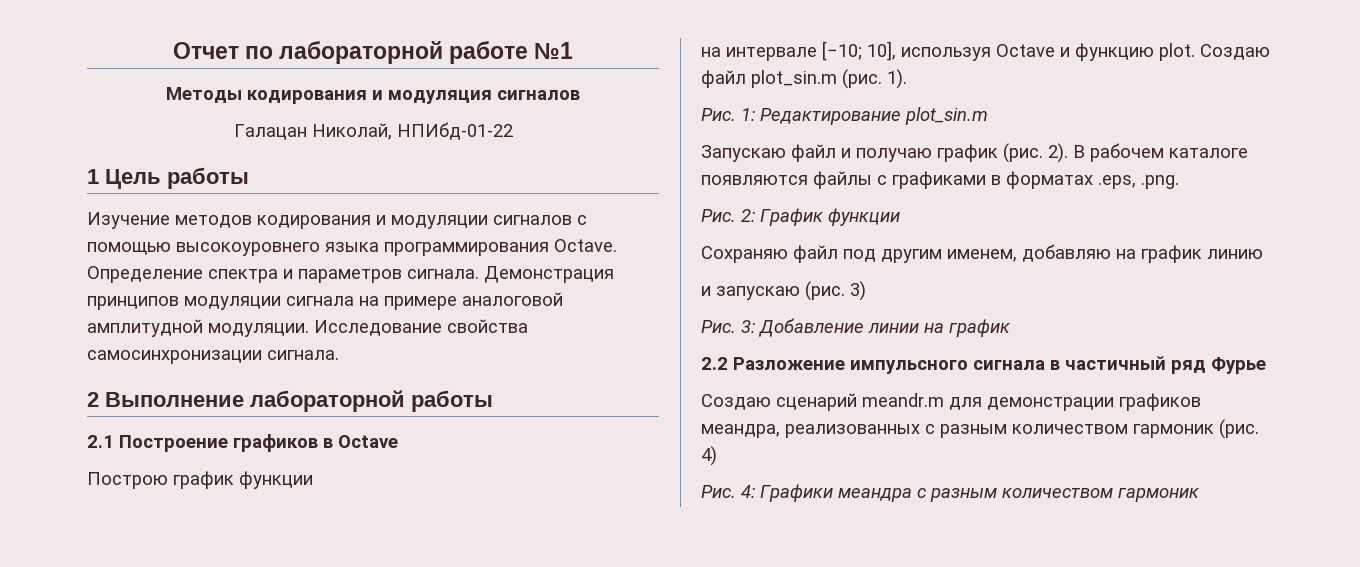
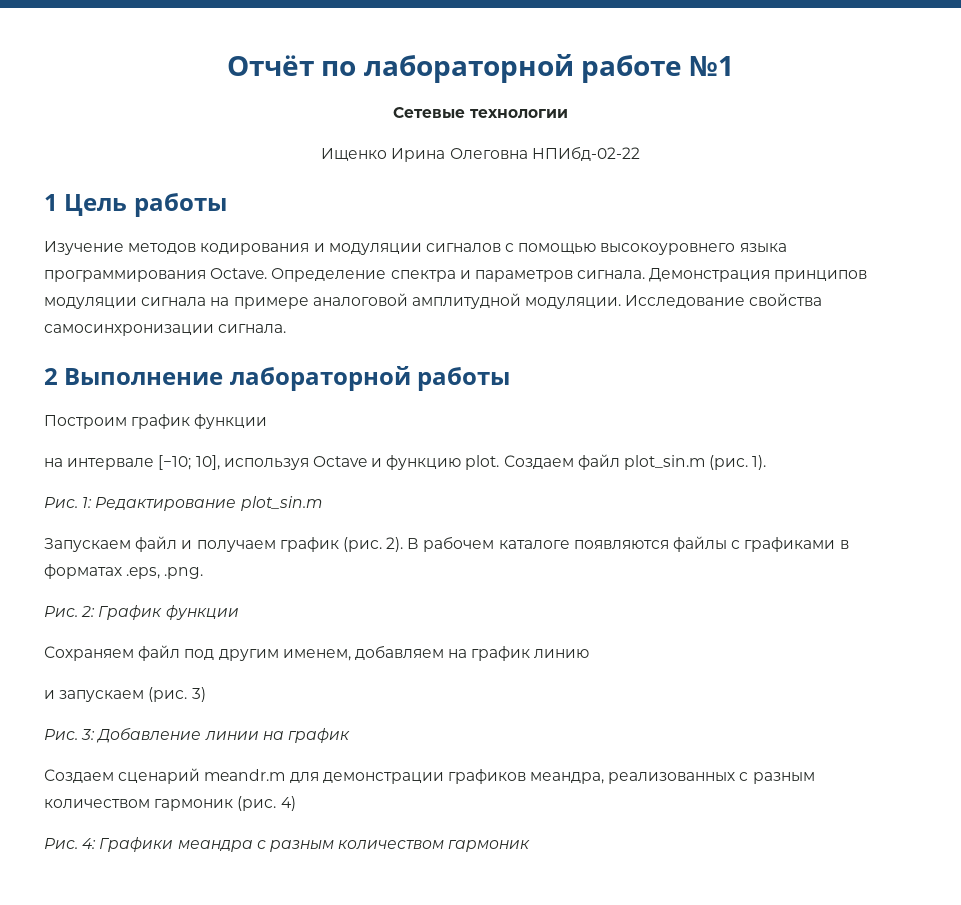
[172,42,239,59] Отчет -> [226,55,314,76] Отчёт
[166,87,580,104] [233,122,513,140] Методы кодирования и модуляция сигналов // Галацан Николай, НПИбд-01-22 -> [393,107,568,118] [321,146,640,162] Сетевые технологии // Ищенко Ирина Олеговна НПИбд-02-22
[87,434,398,452] [87,472,168,489] 2.1 Построение графиков в Octave // Построю -> [44,415,127,429] Построим
[1200,44,1270,60] Создаю -> [503,455,574,469] Создаем
[701,145,786,162] Запускаю -> [44,538,131,552] Запускаем
[856,148,932,162] получаю -> [196,540,276,552] получаем
[701,246,788,263] Сохраняю -> [44,646,134,661] Сохраняем
[1022,244,1111,262] добавляю -> [354,645,444,660] добавляем
[716,286,800,300] запускаю -> [59,690,145,702] запускаем
[701,356,1266,374] [701,394,771,410] 2.2 Разложение импульсного сигнала в частичный ряд Фурье // Создаю -> [44,769,114,783] Создаем

